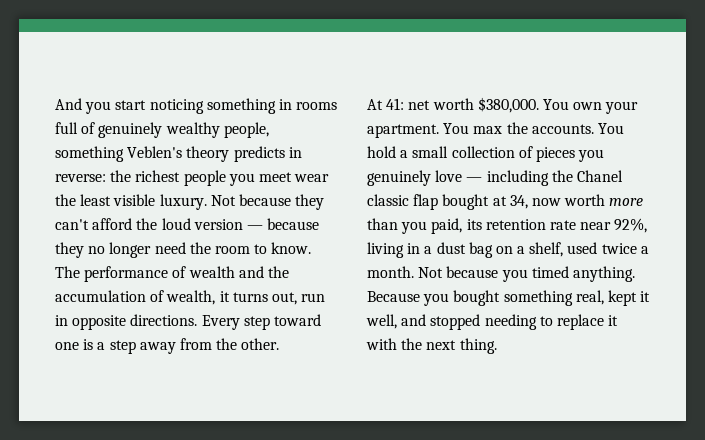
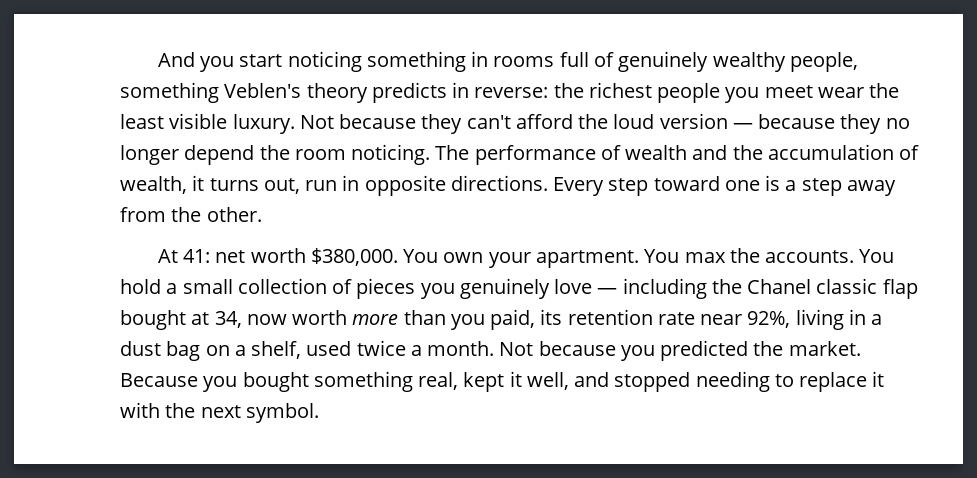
[154,242,186,254] need -> [184,145,255,165] depend
[254,242,312,254] to know. -> [351,144,431,165] noticing.
[531,266,635,282] timed anything. -> [660,340,861,361] predicted the market.
[459,338,497,354] thing. -> [245,403,319,423] symbol.

